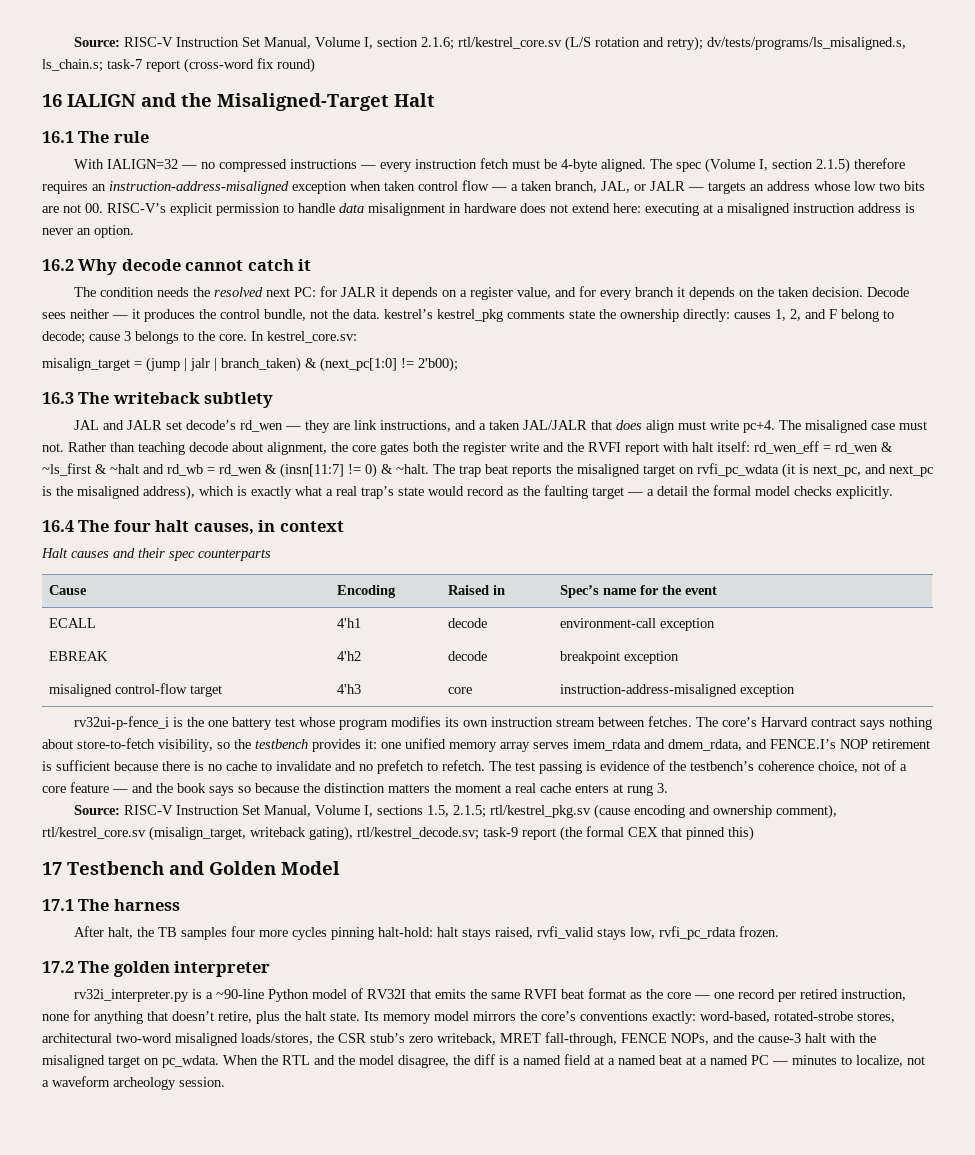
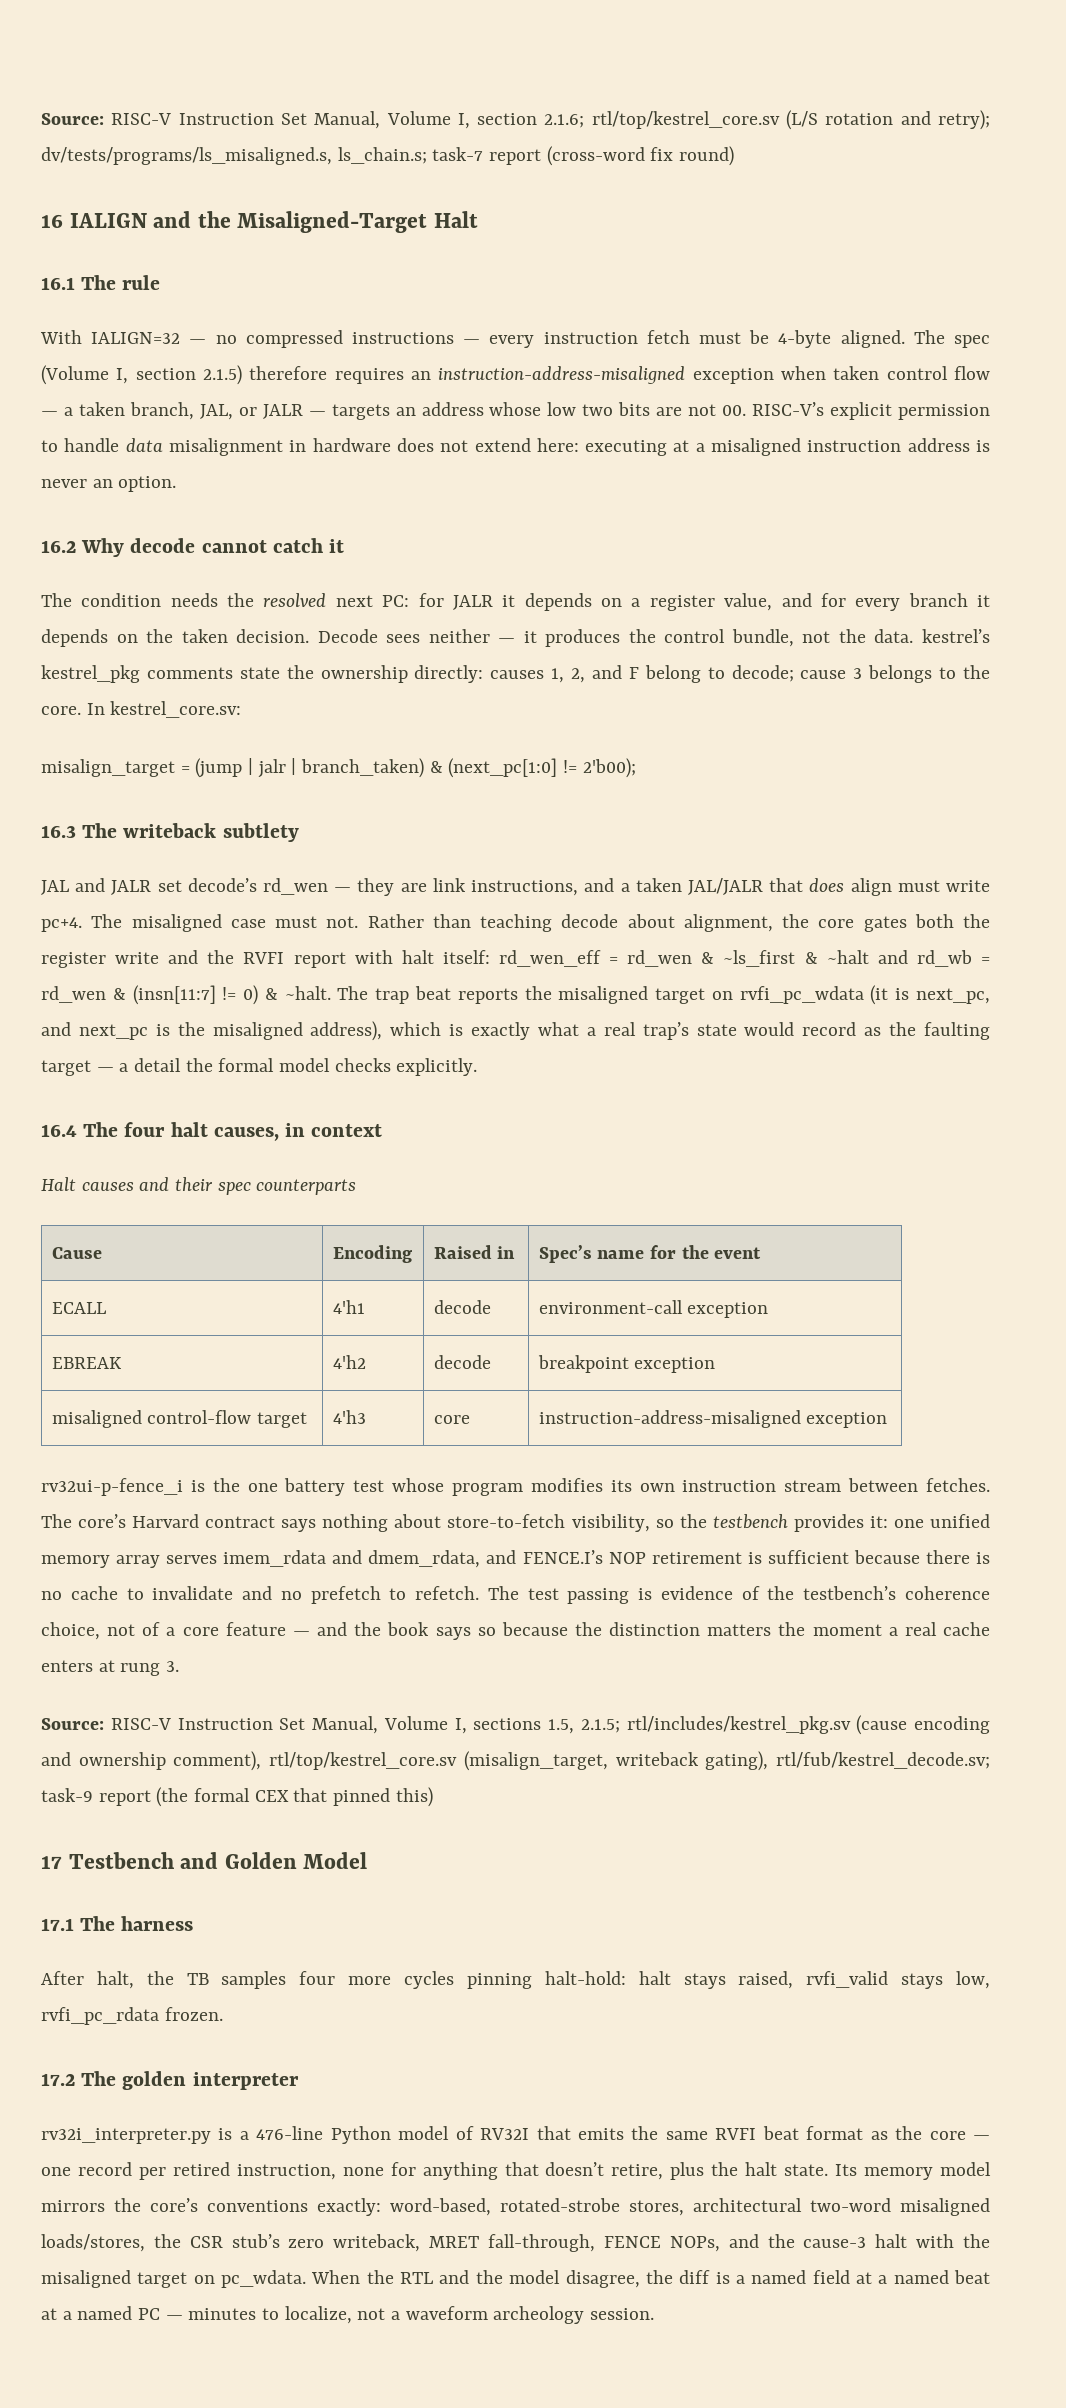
[457,37,562,49] rtl/kestrel_core.sv -> [591,111,780,129] rtl/top/kestrel_core.sv
[489,805,591,818] rtl/kestrel_pkg.sv -> [626,1716,851,1734] rtl/includes/kestrel_pkg.sv
[42,827,146,839] rtl/kestrel_core.sv -> [269,1752,458,1770] rtl/top/kestrel_core.sv
[357,827,479,840] rtl/kestrel_decode.sv; -> [776,1752,991,1769] rtl/fub/kestrel_decode.sv;
[215,989,264,999] ~90-line -> [256,2126,324,2140] 476-line

